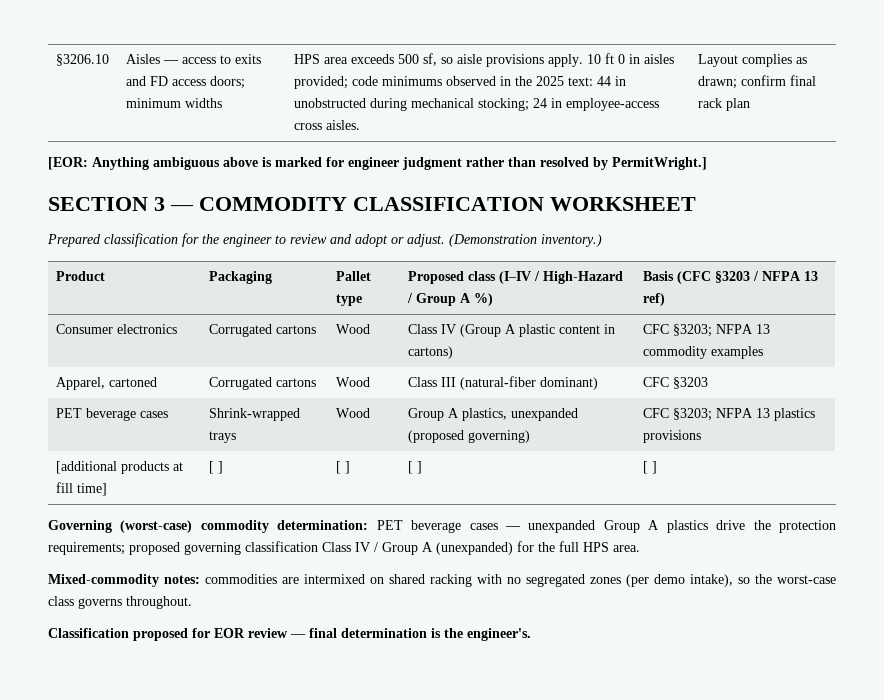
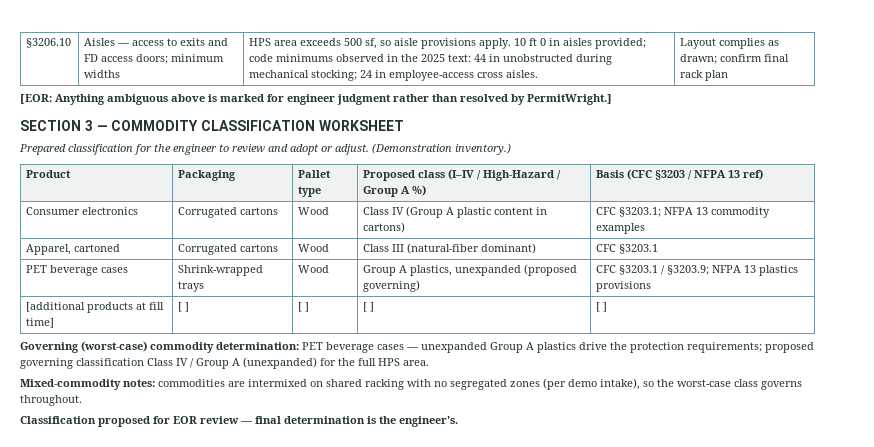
[673,324,713,337] §3203; -> [619,207,662,217] §3203.1;
[673,377,709,389] §3203 -> [619,244,659,254] §3203.1
[673,408,713,421] §3203; -> [619,265,710,275] §3203.1 / §3203.9;

